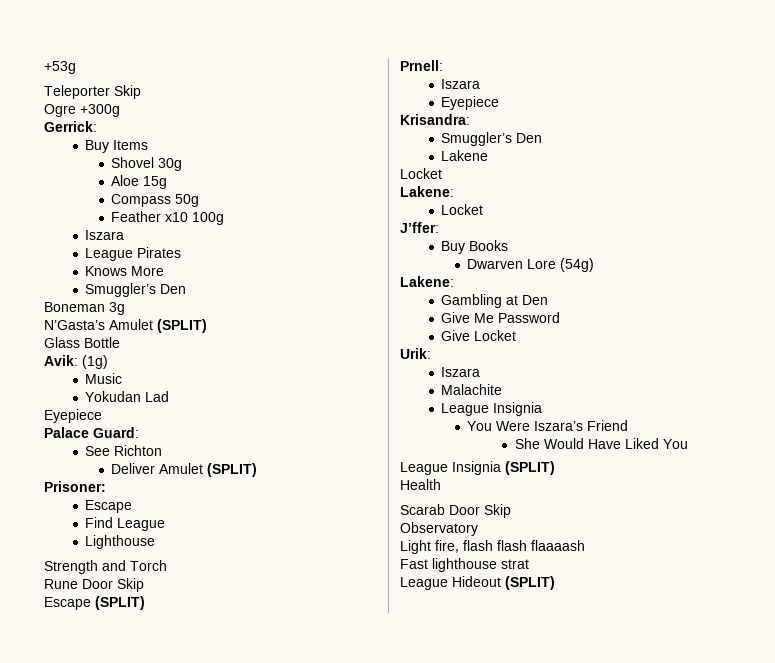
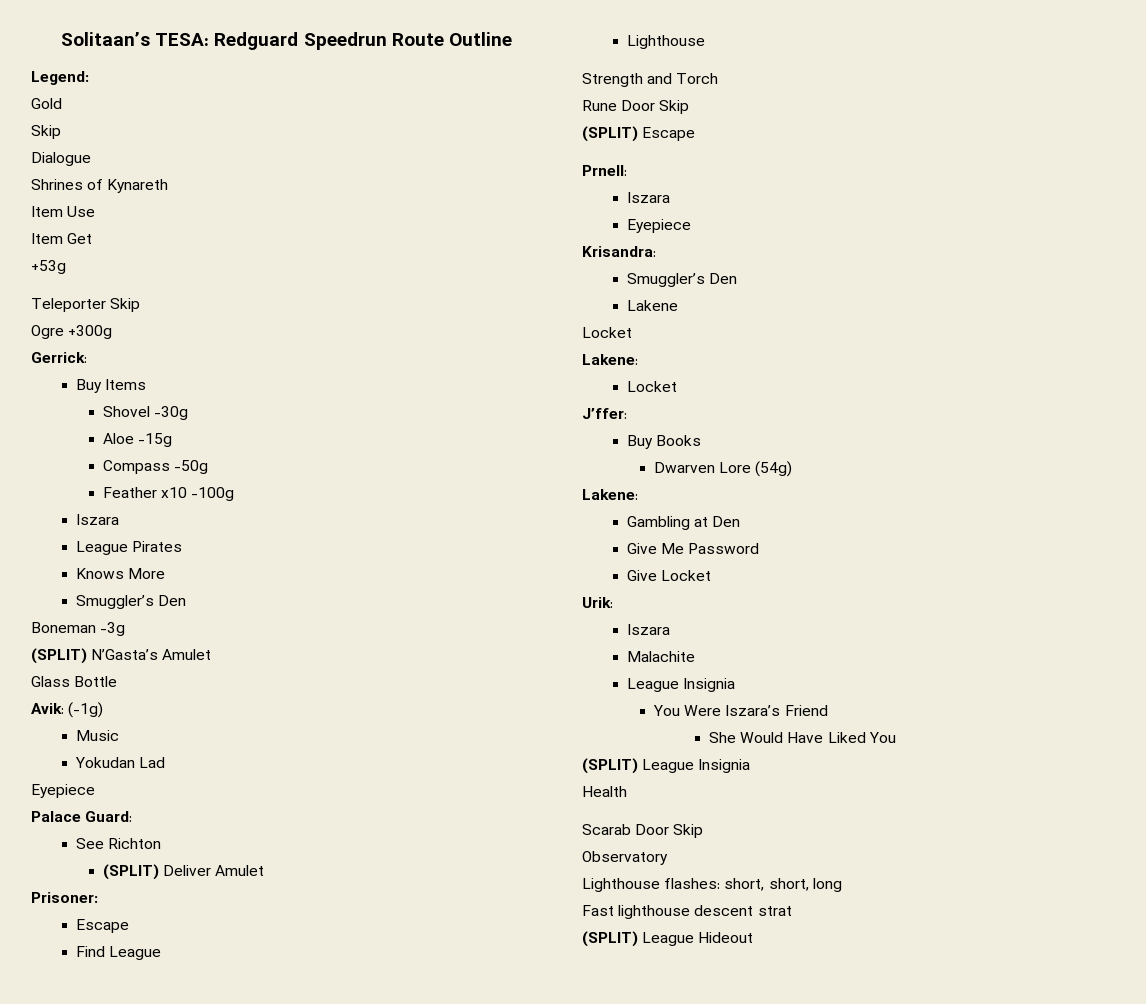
(44, 67) none -> [61,32,512,50] [31,71,89,85] [31,98,62,109] [31,125,61,139] [31,152,91,166] [31,179,169,193] [31,206,96,217] [31,233,93,244] Solitaan’s TESA: Redguard Speedrun Route Outline // Legend: // Gold // Skip // Dialogue // Shrines of Kynareth // Item Use // Item Get //
[158,158,183,171] 30g -> [154,406,189,420] -30g
[143,176,168,189] 15g -> [138,433,173,447] -15g
[175,194,200,207] 50g -> [174,460,209,474] -50g
[192,212,225,225] 100g -> [191,487,235,501] -100g
[109,302,125,315] 3g // -> [100,622,126,636] [31,648,87,664] -3g // (SPLIT)
[157,319,207,333] (SPLIT) -> (212, 654) none
[82,355,108,369] (1g) -> [68,702,104,718] (-1g)
(163, 450) none -> [103,864,160,880] (SPLIT)
[207,463,258,477] (SPLIT) -> (265, 870) none
[44,596,145,610] Escape (SPLIT) -> [582,126,696,142] (SPLIT) Escape
[400,461,555,475] League Insignia (SPLIT) -> [582,758,751,774] (SPLIT) League Insignia
[400,540,585,554] Light fire, flash flash flaaaash -> [582,878,842,892] Lighthouse flashes: short, short, long
(497, 565) none -> [694,905,754,916] descent
(529, 564) none -> [582,931,638,947] (SPLIT)
[505,576,555,590] (SPLIT) -> (754, 937) none

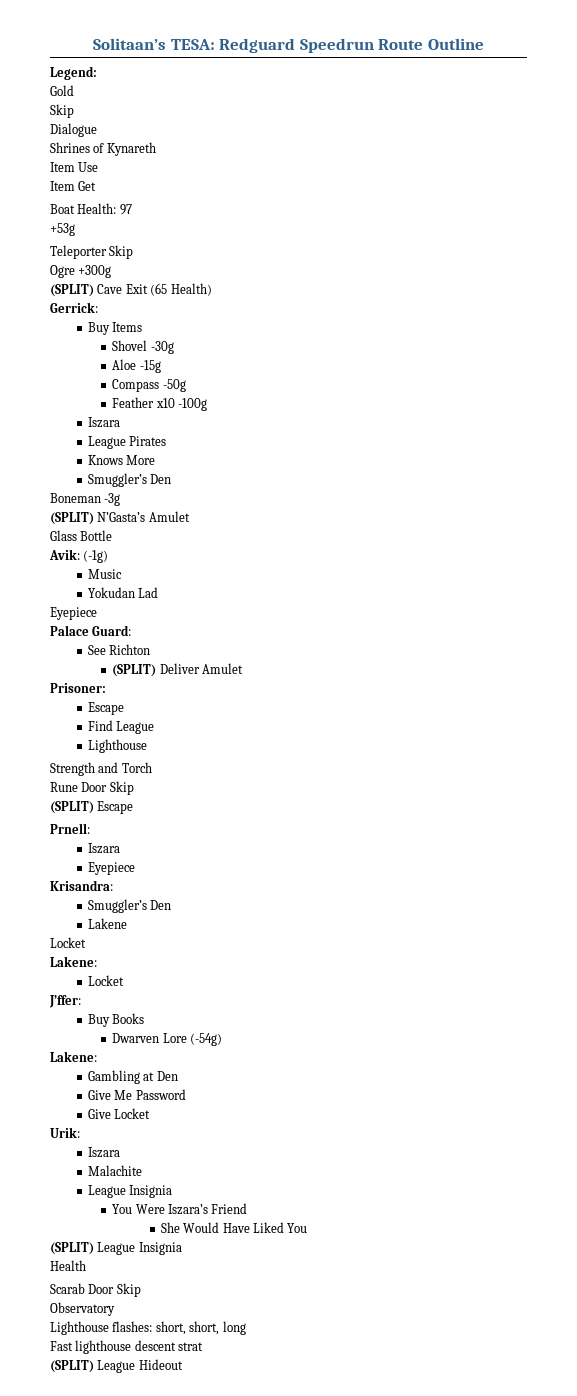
(93, 238) none -> [50,203,132,215] // Boat Health: 97
(113, 332) none -> [50,283,212,297] // (SPLIT) Cave Exit (65 Health)
[755,461,793,477] (54g) -> [190,1033,223,1046] (-54g)

